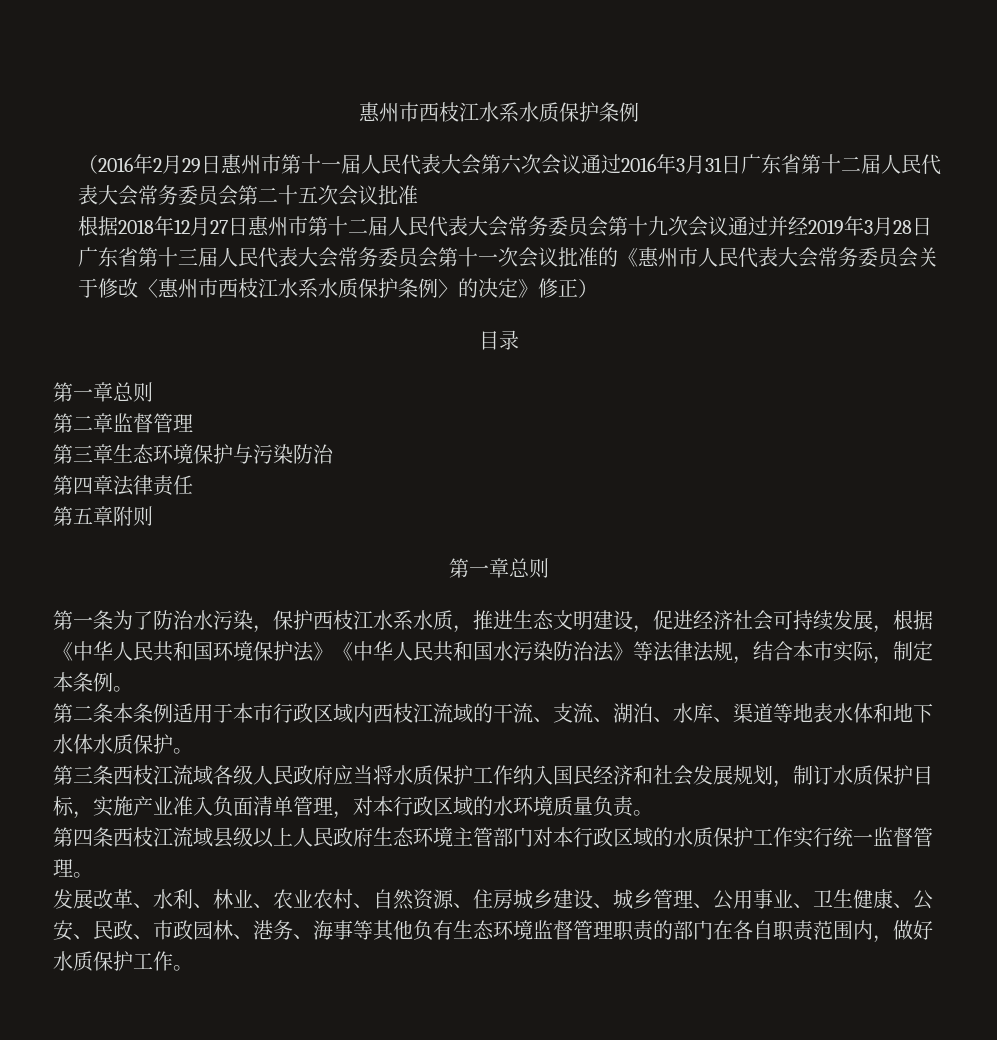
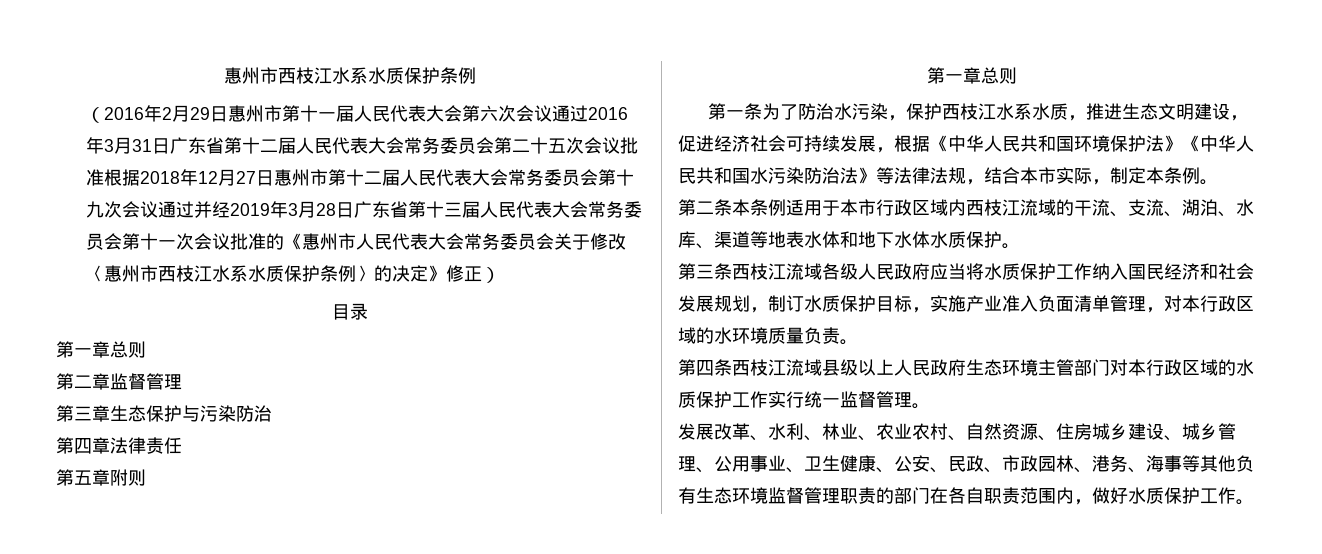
(419, 195) // -> (105, 177) none
[153,444,193,464] 环境 -> (146, 413) none

